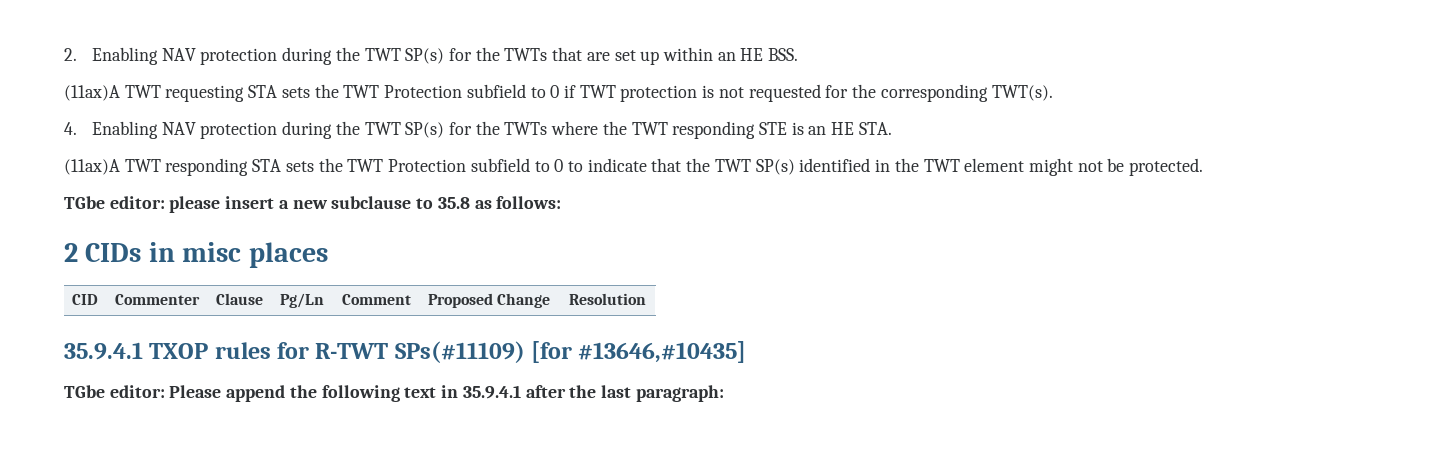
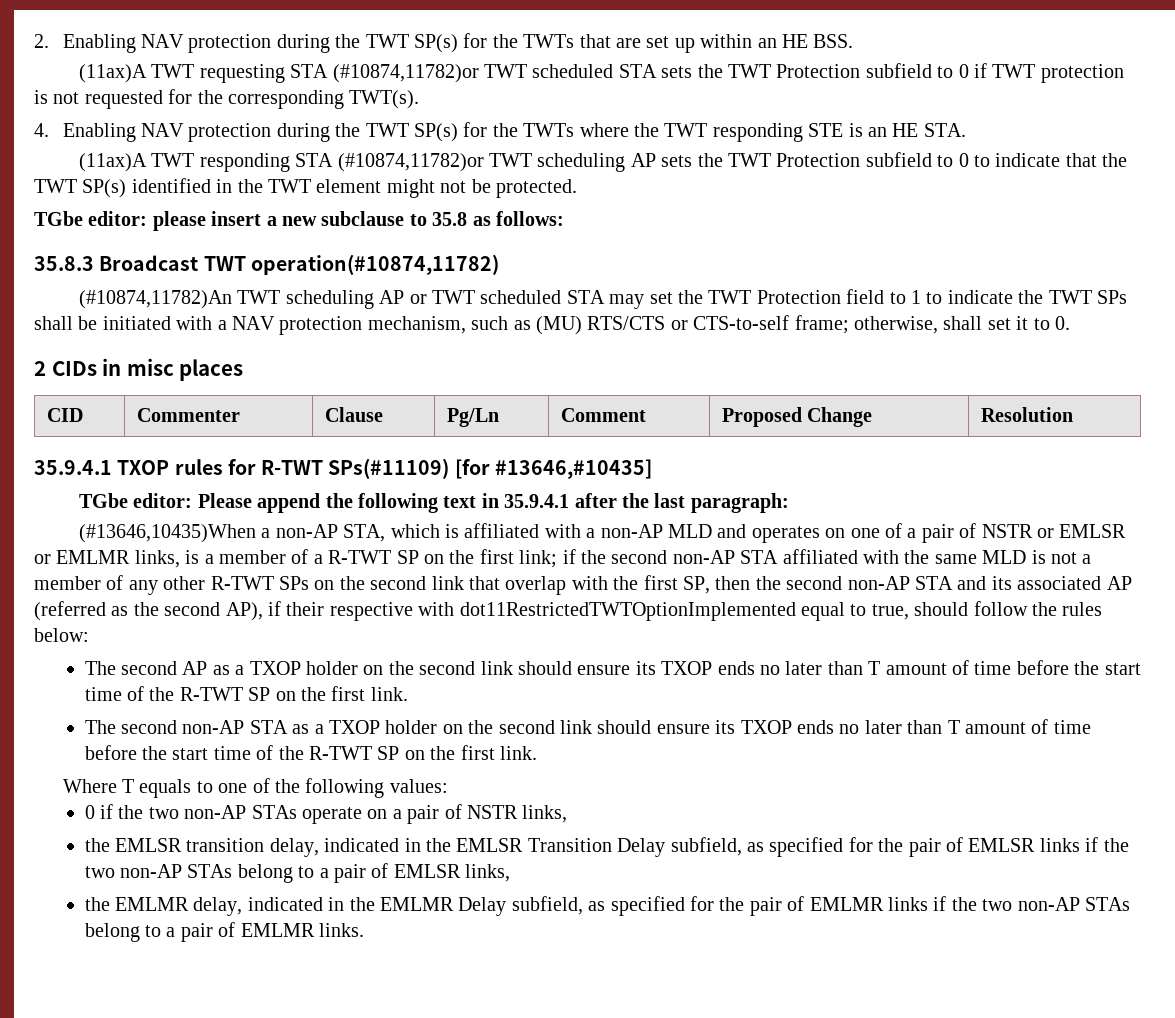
(278, 91) none -> [332,64,657,83] (#10874,11782)or TWT scheduled STA
(282, 165) none -> [337,153,656,172] (#10874,11782)or TWT scheduling AP
(562, 202) none -> [34,254,499,275] [78,289,1127,309] [34,315,1070,335] // 35.8.3 Broadcast TWT operation(#10874,11782) // (#10874,11782)An TWT scheduling AP or TWT scheduled STA may set the TWT Protection field to 1 to indicate the TWT SPs shall be initiated with a NAV protection mechanism, such as (MU) RTS/CTS or CTS-to-self frame; otherwise, shall set it to 0.
(724, 393) none -> [78,523,1127,543] [34,549,1092,568] [34,575,1132,595] [34,601,1103,621] [34,628,89,642] [84,660,1141,675] [84,686,408,701] [84,719,1091,734] [84,745,538,760] [62,778,448,798] [84,804,568,824] [84,837,1129,857] [84,863,511,883] [84,896,1131,916] [84,922,365,942] // (#13646,10435)When a non-AP STA, which is affiliated with a non-AP MLD and operates on one of a pair of NSTR or EMLSR or EMLMR links, is a member of a R-TWT SP on the first link; if the second non-AP STA affiliated with the same MLD is not a member of any other R-TWT SPs on the second link that overlap with the first SP, then the second non-AP STA and its associated AP (referred as the second AP), if their respective with dot11RestrictedTWTOptionImplemented equal to true, should follow the rules below: // The second AP as a TXOP holder on the second link should ensure its TXOP ends no later than T amount of time before the start time of the R-TWT SP on the first link. // The second non-AP STA as a TXOP holder on the second link should ensure its TXOP ends no later than T amount of time before the start time of the R-TWT SP on the first link. // Where T equals to one of the following values: // 0 if the two non-AP STAs operate on a pair of NSTR links, // the EMLSR transition delay, indicated in the EMLSR Transition Delay subfield, as specified for the pair of EMLSR links if the two non-AP STAs belong to a pair of EMLSR links, // the EMLMR delay, indicated in the EMLMR Delay subfield, as specified for the pair of EMLMR links if the two non-AP STAs belong to a pair of EMLMR links.

